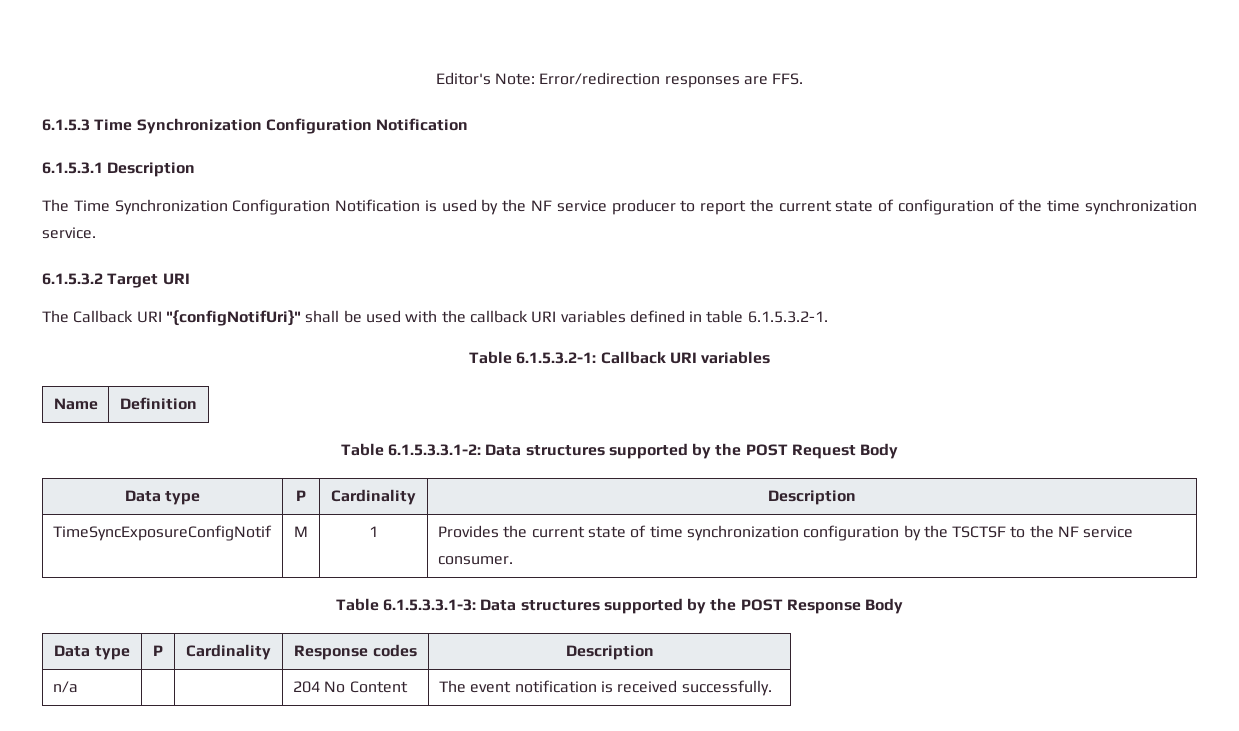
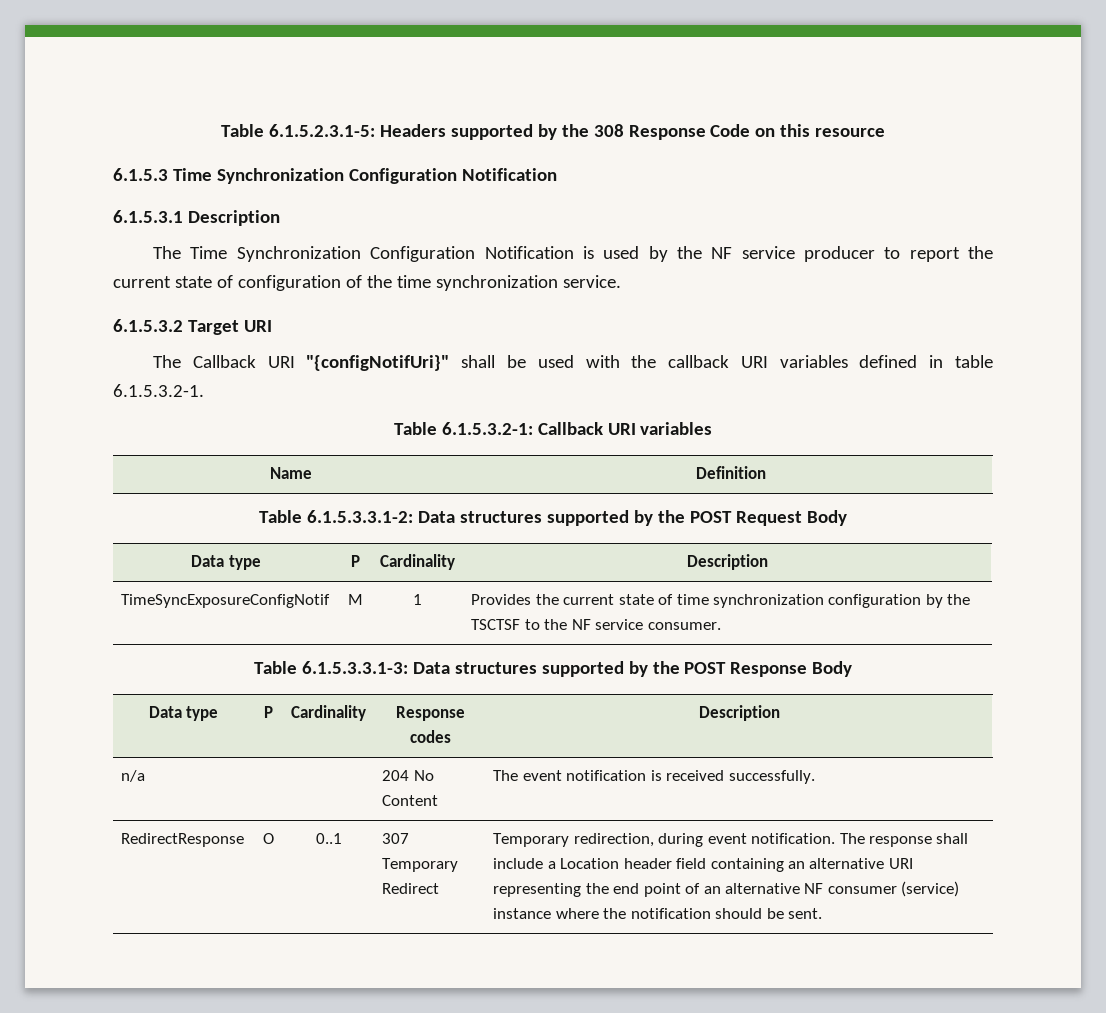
[435,72,804,88] Editor's Note: Error/redirection responses are FFS. -> [220,124,886,140] Table 6.1.5.2.3.1-5: Headers supported by the 308 Response Code on this resource
(772, 688) none -> [121,833,245,847] [262,833,274,844] [315,833,342,844] [382,833,410,844] [382,858,459,872] [382,883,440,894] [493,833,969,847] [493,858,913,872] [493,881,960,897] [493,908,823,919] // RedirectResponse | O | 0..1 | 307 Temporary Redirect | Temporary redirection, during event notification. The response shall include a Location header field containing an alternative URI representing the end point of an alternative NF consumer (service) instance where the notification should be sent.

